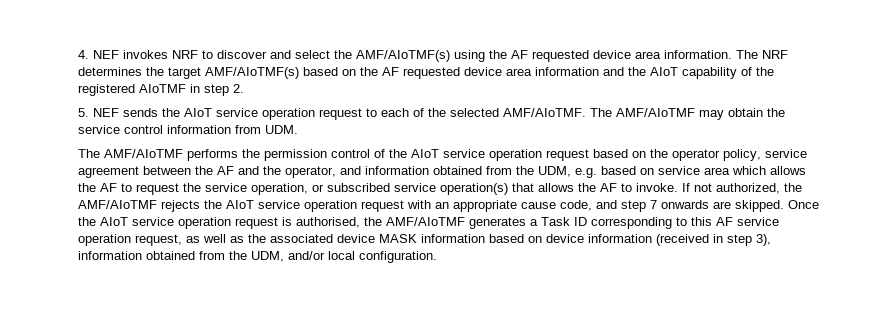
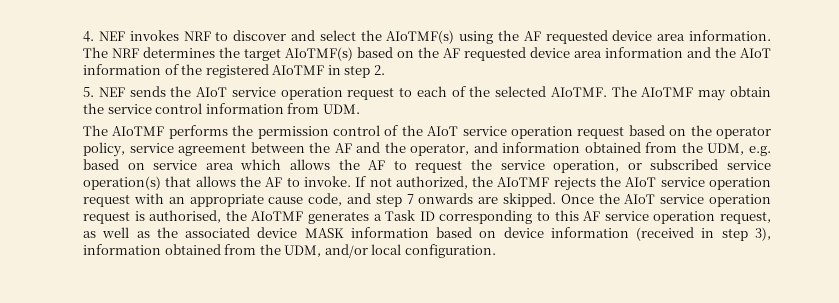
[356,50,451,62] AMF/AIoTMF(s) -> [386,30,455,44] AIoTMF(s)
[205,67,300,79] AMF/AIoTMF(s) -> [285,47,354,61] AIoTMF(s)
[682,67,738,79] capability -> [83,64,162,75] information
[503,108,696,117] AMF/AIoTMF. The AMF/AIoTMF -> [550,86,694,97] AIoTMF. The AIoTMF
[104,149,184,158] AMF/AIoTMF -> [112,126,165,136] AIoTMF
[78,200,158,209] AMF/AIoTMF -> [497,177,550,187] AIoTMF
[386,217,466,226] AMF/AIoTMF -> [251,211,304,221] AIoTMF

